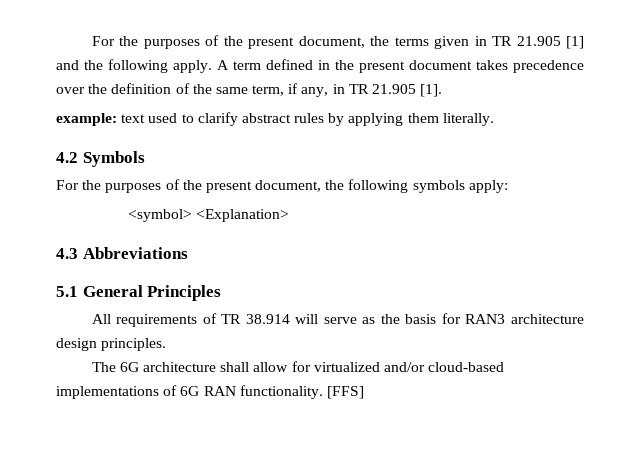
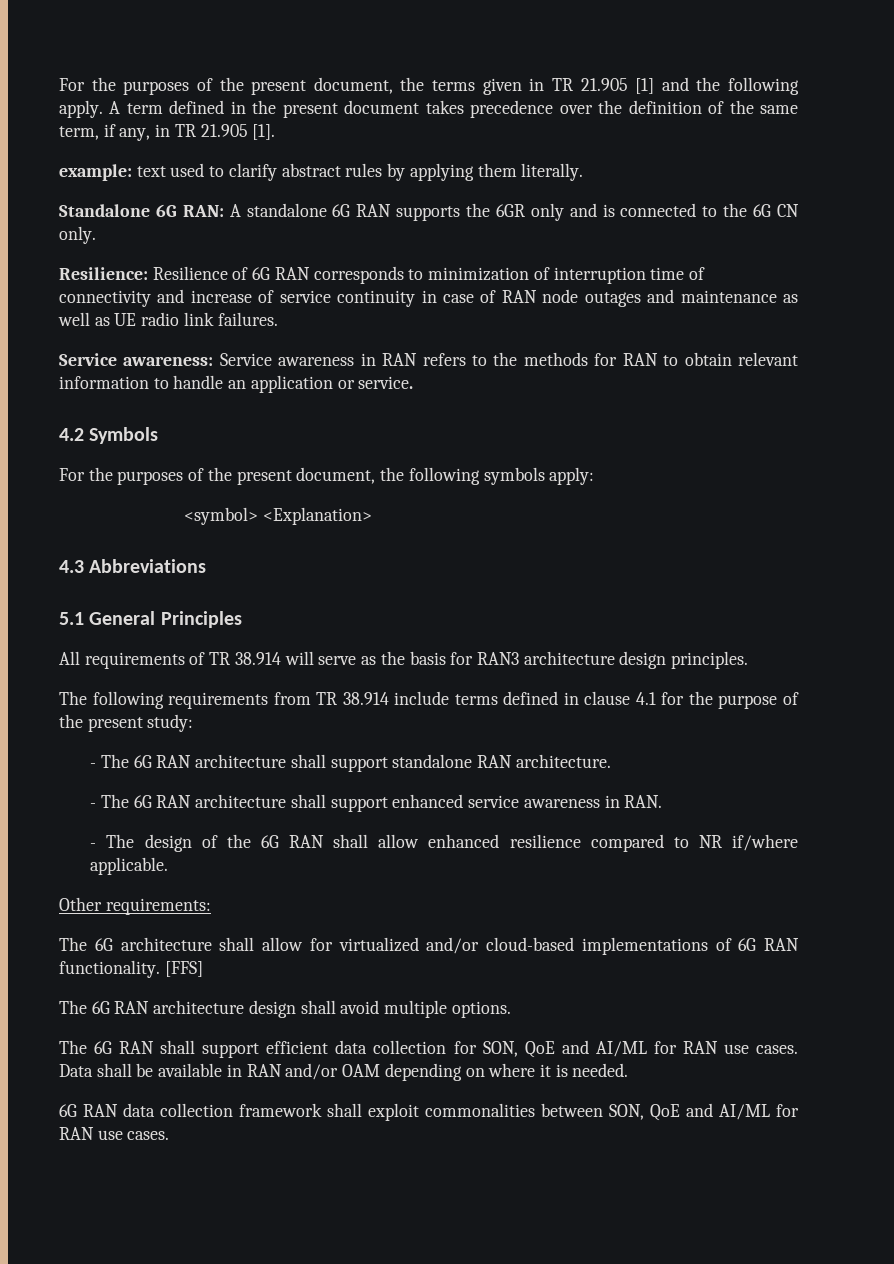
(494, 119) none -> [59,203,799,221] [59,226,96,244] [59,266,705,284] [59,289,799,307] [58,312,278,326] [59,352,799,366] [59,375,414,393] // Standalone 6G RAN: A standalone 6G RAN supports the 6GR only and is connected to the 6G CN only. // Resilience: Resilience of 6G RAN corresponds to minimization of interruption time of connectivity and increase of service continuity in case of RAN node outages and maintenance as well as UE radio link failures. // Service awareness: Service awareness in RAN refers to the methods for RAN to obtain relevant information to handle an application or service.
(167, 344) none -> [59,691,799,709] [59,714,194,732] [90,754,611,772] [90,794,663,812] [90,834,799,852] [90,857,169,875] [59,897,211,915] // The following requirements from TR 38.914 include terms defined in clause 4.1 for the purpose of the present study: // - The 6G RAN architecture shall support standalone RAN architecture. // - The 6G RAN architecture shall support enhanced service awareness in RAN. // - The design of the 6G RAN shall allow enhanced resilience compared to NR if/where applicable. // Other requirements:
(364, 392) none -> [59,1000,511,1018] [59,1040,798,1058] [59,1063,629,1081] [59,1103,799,1121] [59,1127,170,1140] // The 6G RAN architecture design shall avoid multiple options. // The 6G RAN shall support efficient data collection for SON, QoE and AI/ML for RAN use cases. Data shall be available in RAN and/or OAM depending on where it is needed. // 6G RAN data collection framework shall exploit commonalities between SON, QoE and AI/ML for RAN use cases.

